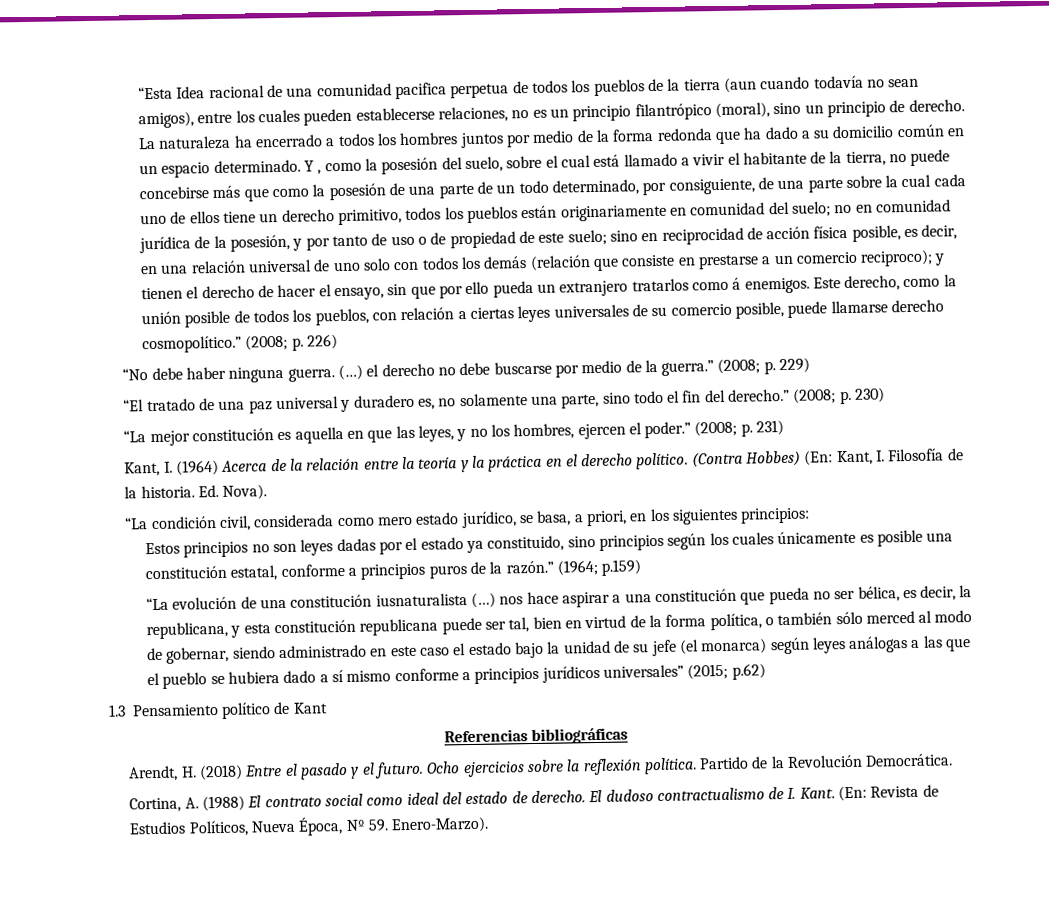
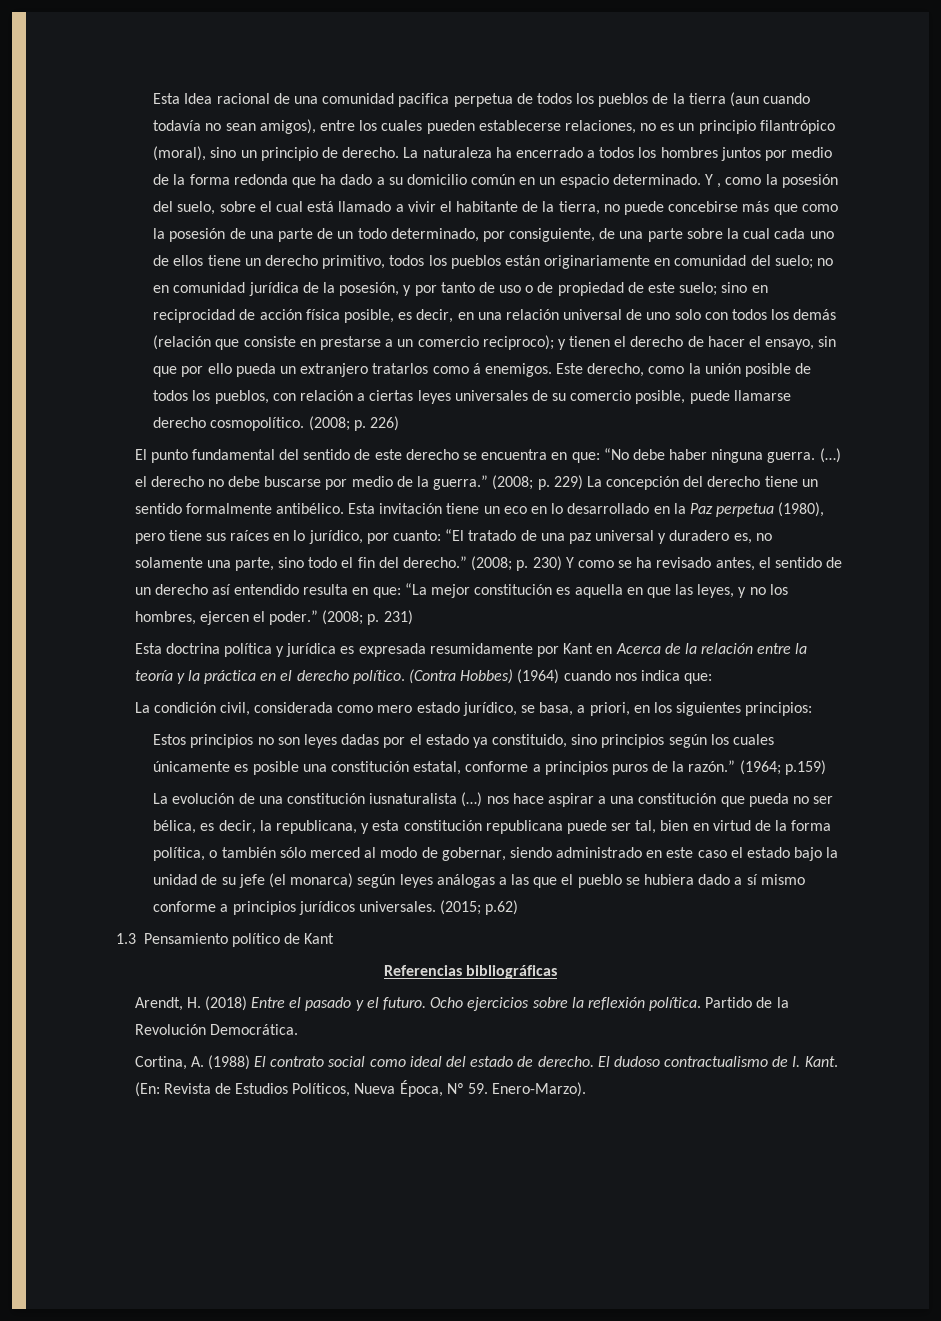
[138,86,174,100] “Esta -> [153,93,181,104] Esta
[142,335,243,354] cosmopolítico.” -> [210,417,305,431] cosmopolítico.
(339, 342) none -> [134,449,600,463] El punto fundamental del sentido de este derecho se encuentra en que:
(811, 365) // -> [586,476,818,490] [134,502,825,517] [134,530,441,544] La concepción del derecho tiene un sentido formalmente antibélico. Esta invitación tiene un eco en lo desarrollado en la Paz perpetua (1980), pero tiene sus raíces en lo jurídico, por cuanto:
(886, 395) // -> [565,557,843,571] [134,584,401,598] Y como se ha revisado antes, el sentido de un derecho así entendido resulta en que:
[124,459,220,477] Kant, I. (1964) -> [134,643,613,657] Esta doctrina política y jurídica es expresada resumidamente por Kant en
[804,448,964,466] [124,484,268,500] [124,517,149,530] (En: Kant, I. Filosofía de la historia. Ed. Nova). // “La -> [517,669,713,684] [134,702,150,713] (1964) cuando nos indica que: // La
[146,597,170,611] “La -> [153,793,169,804] La
[602,664,684,678] universales” -> [359,901,437,912] universales.

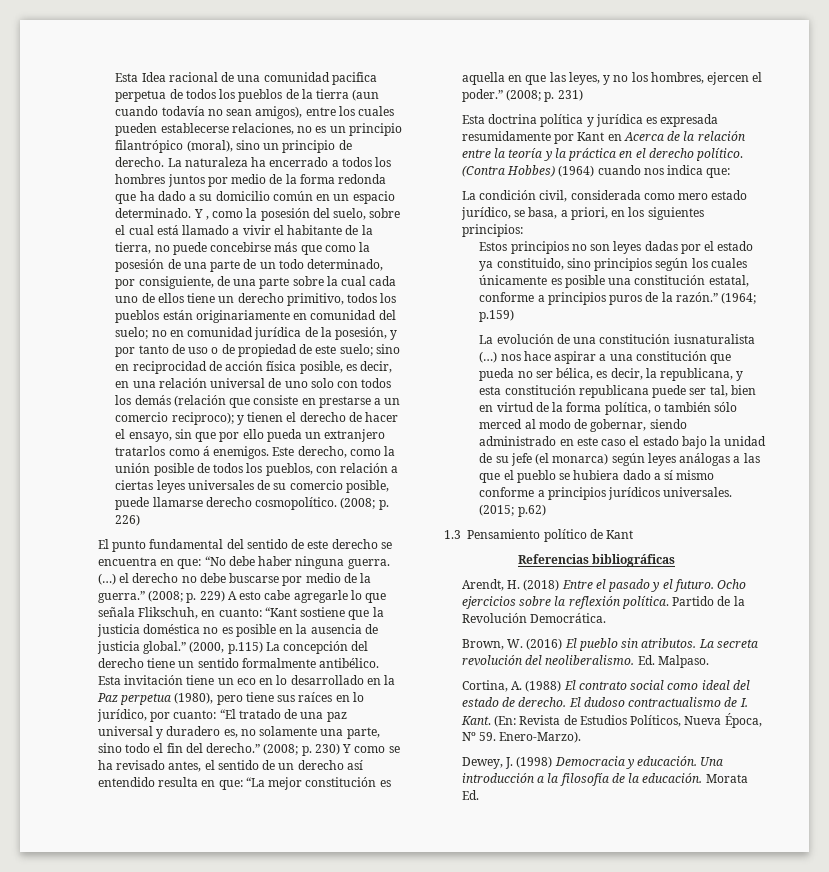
(583, 482) none -> [227,590,387,603] [97,607,384,620] [96,624,378,637] [96,641,263,654] A esto cabe agregarle lo que señala Flikschuh, en cuanto: “Kant sostiene que la justicia doméstica no es posible en la ausencia de justicia global.” (2000, p.115)
(298, 1029) none -> [461,638,758,651] [461,655,709,668] // Brown, W. (2016) El pueblo sin atributos. La secreta revolución del neoliberalismo. Ed. Malpaso.
(587, 1089) none -> [461,756,724,769] [461,773,748,786] [461,790,479,800] // Dewey, J. (1998) Democracia y educación. Una introducción a la filosofía de la educación. Morata Ed.

